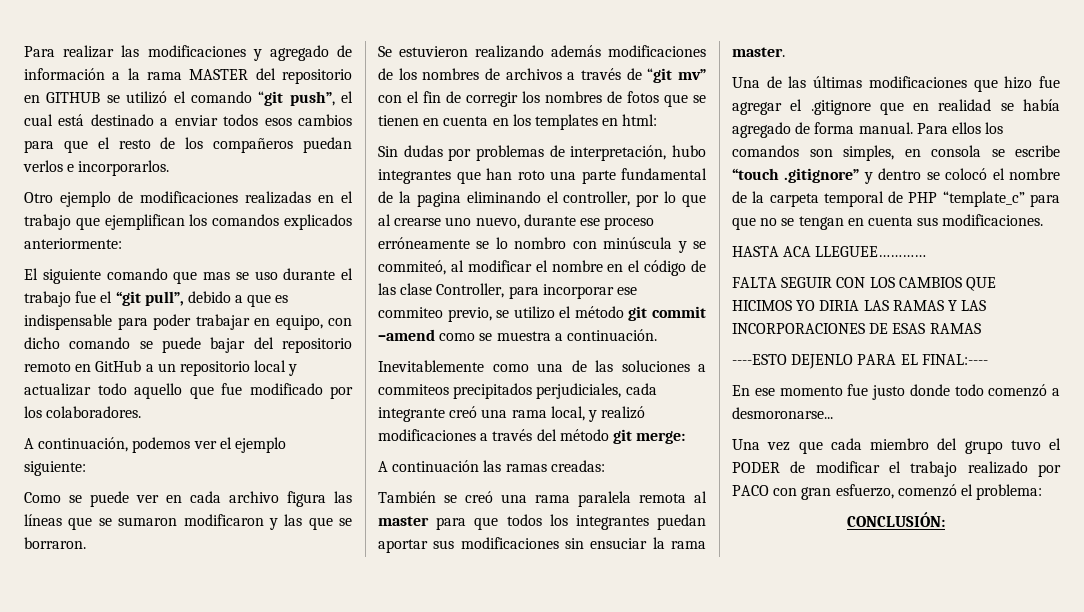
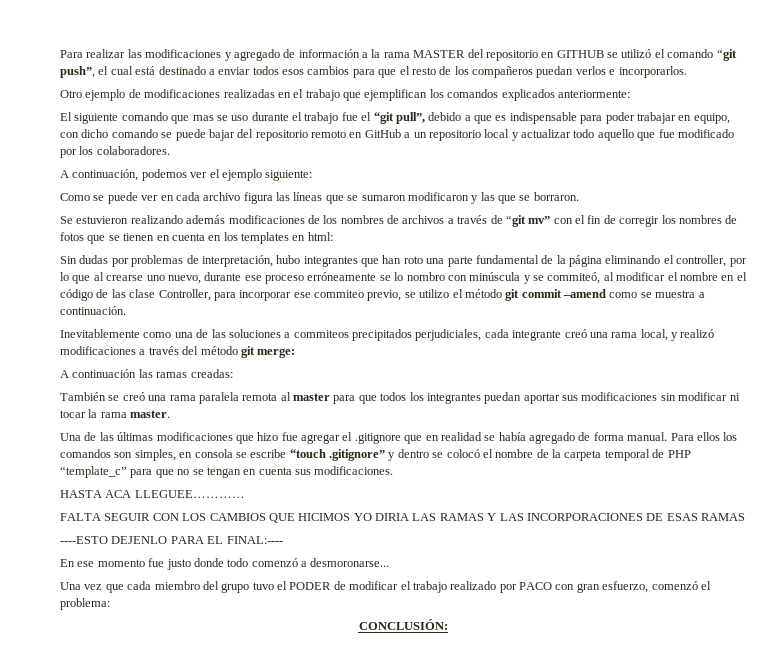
[416,192,461,207] pagina -> [569,255,602,267] página
[590,538,648,549] ensuciar -> [678,392,740,401] [60,410,86,418] modificar ni tocar

